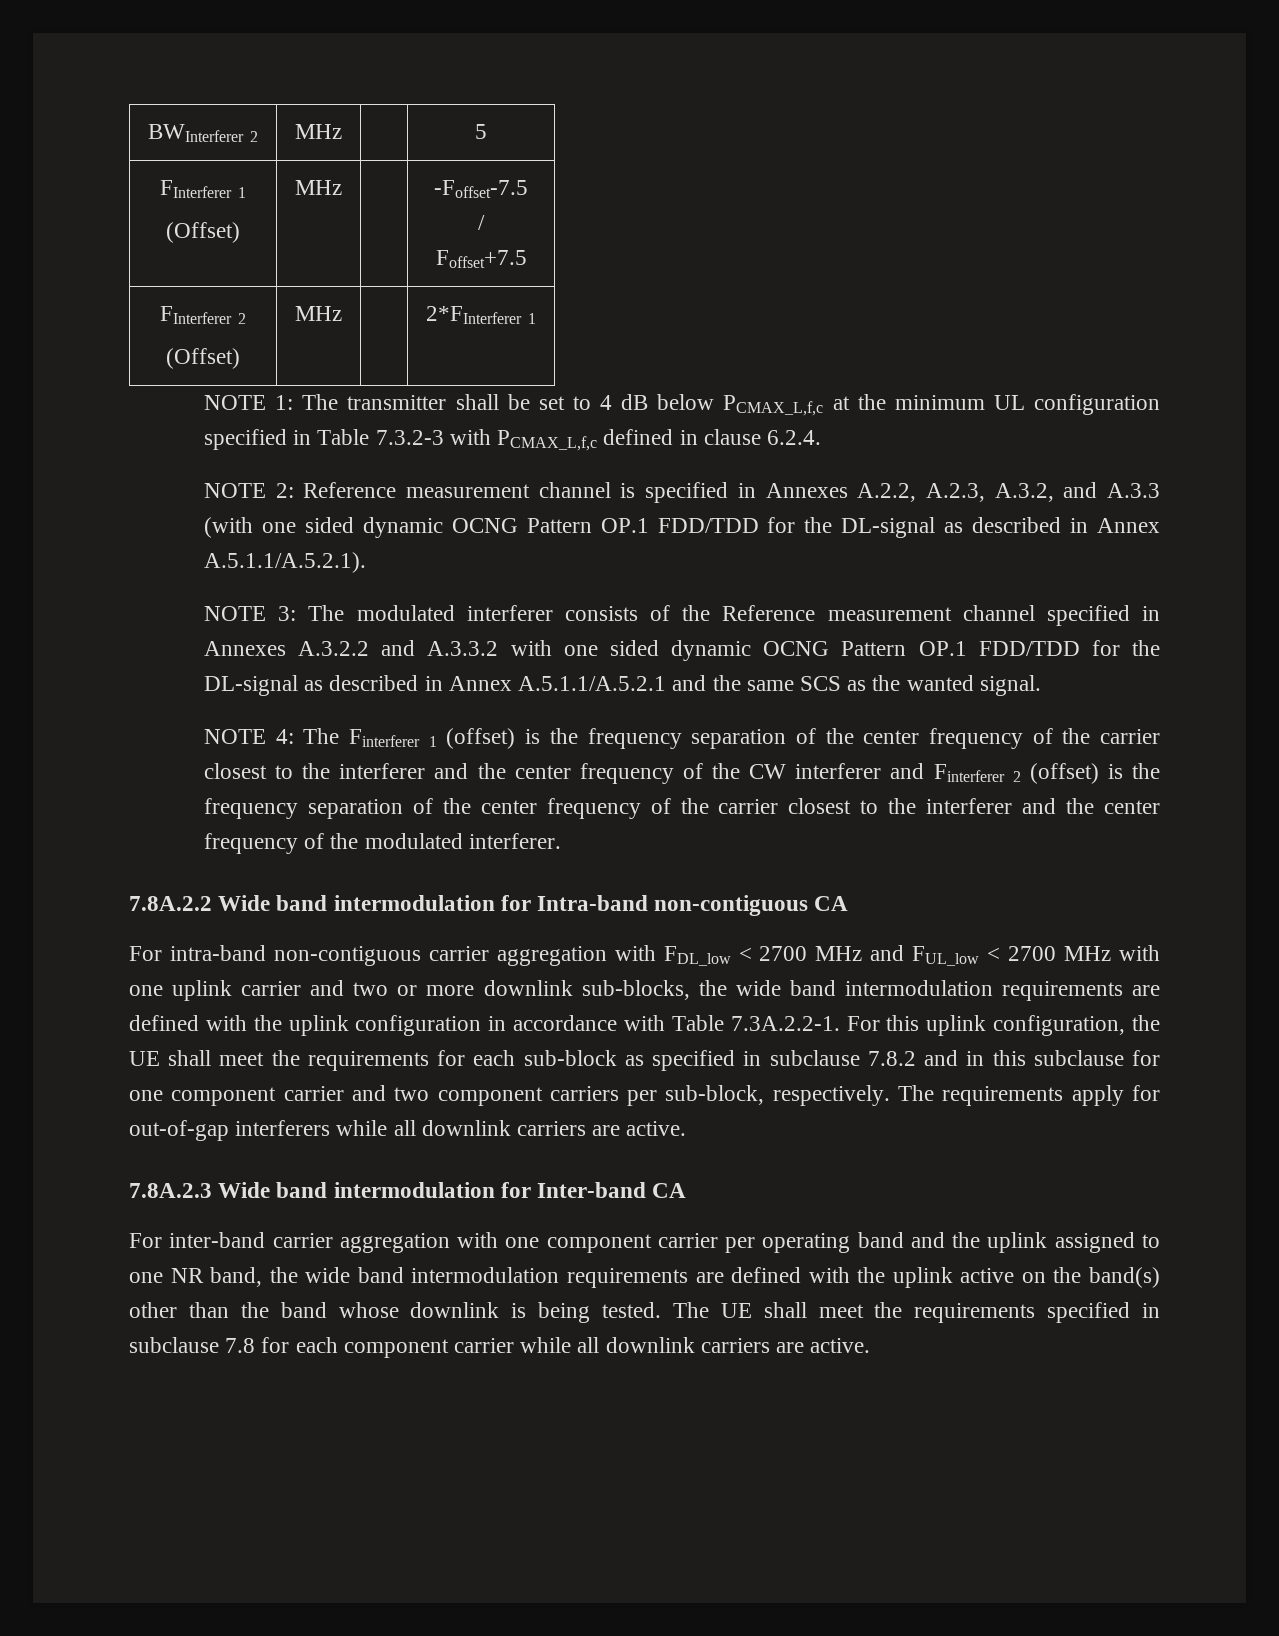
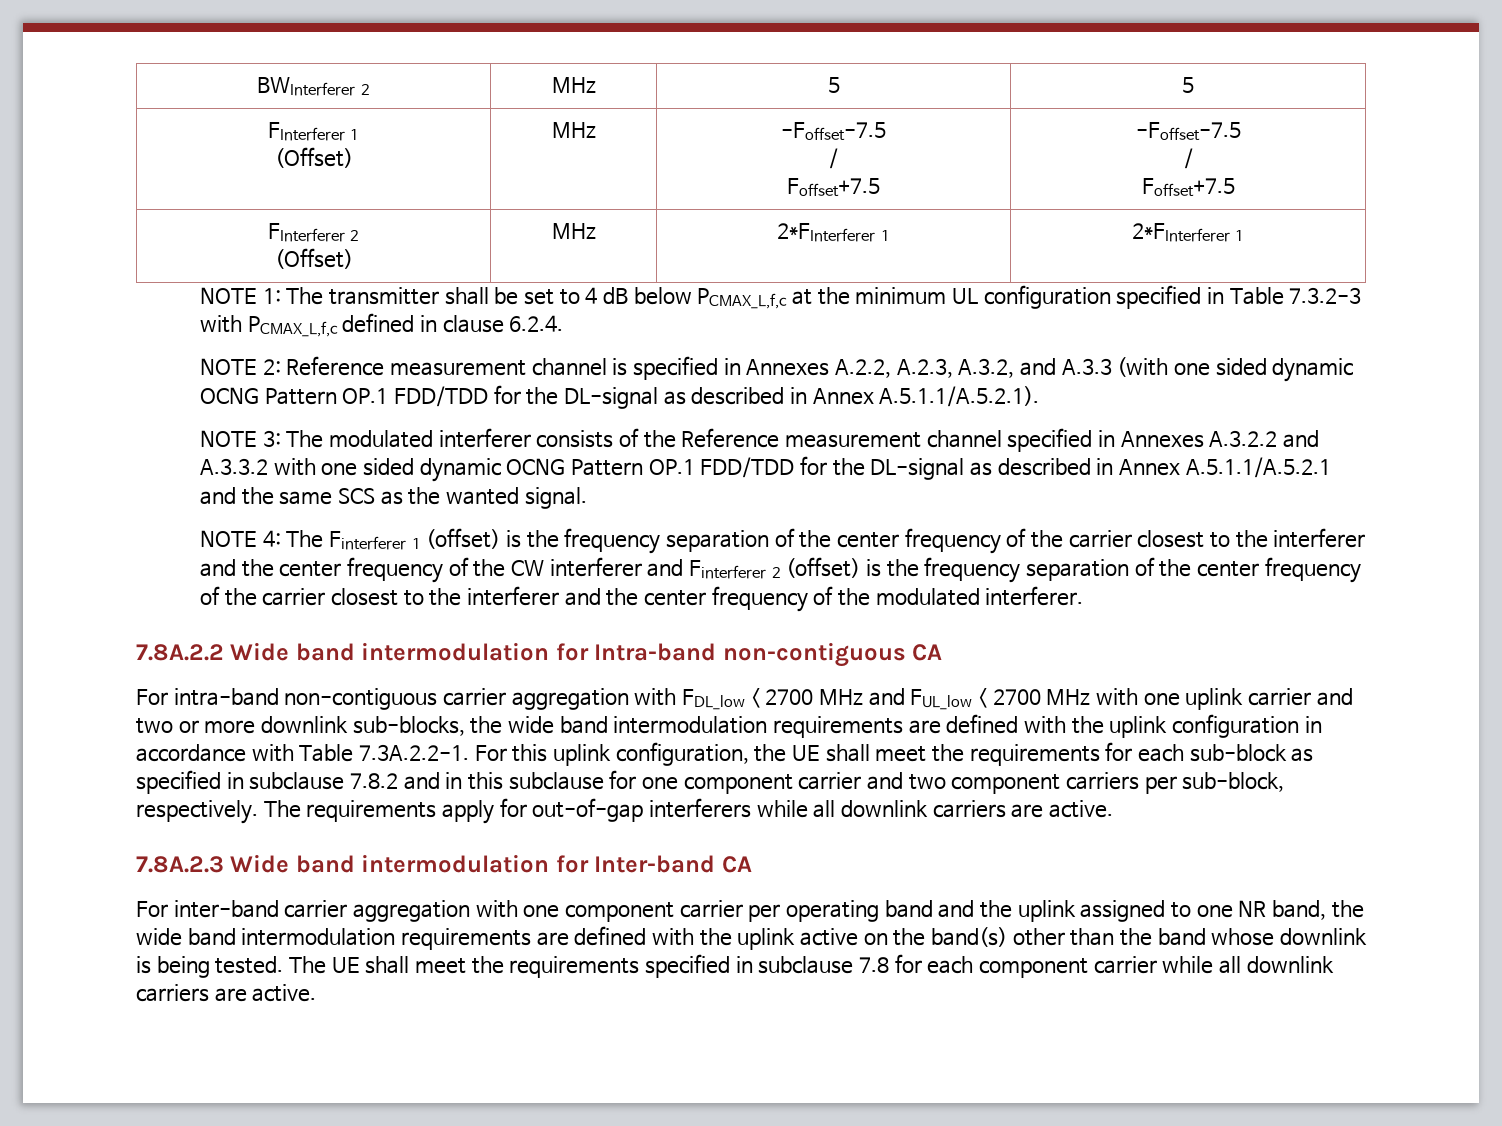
(342, 131) none -> [827,77,840,93] 5
(342, 187) none -> [780,122,886,141] [828,148,838,169] [786,178,880,197] -Foffset-7.5 // / // Foffset+7.5
(342, 313) none -> [777,223,890,242] 2*FInterferer 1

